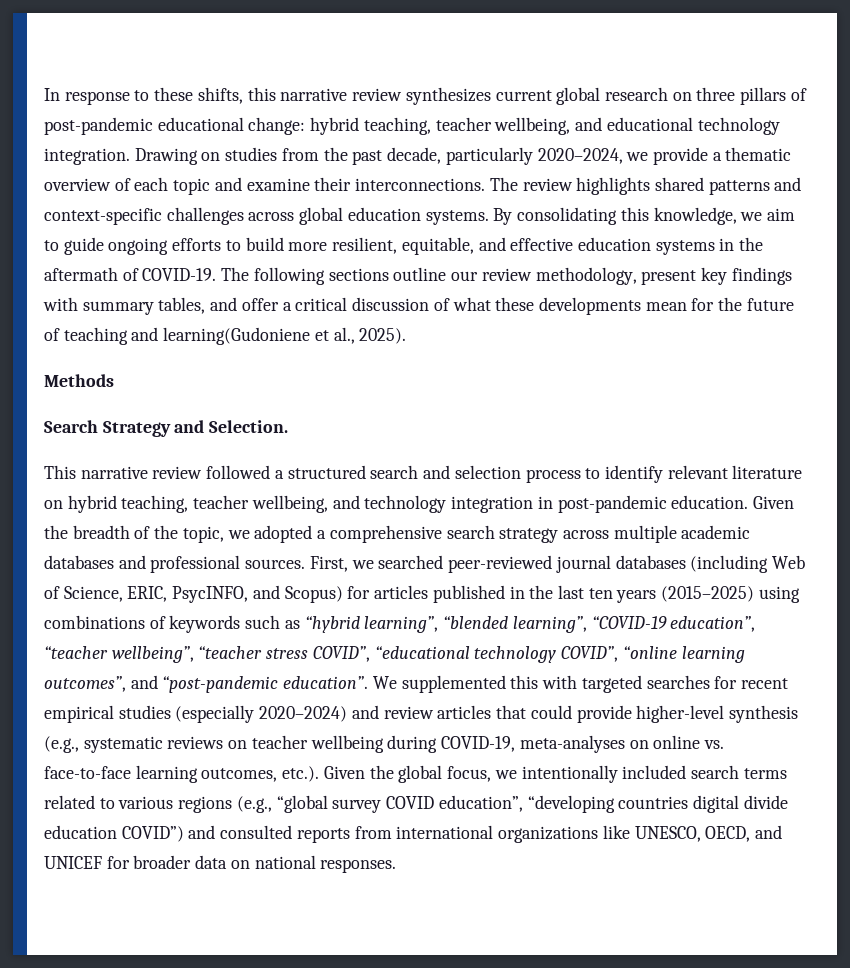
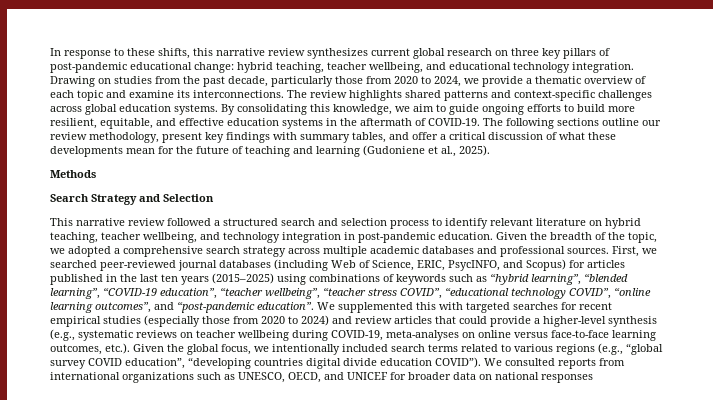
(736, 94) none -> [542,48,561,59] key
[537,148,623,164] 2020–2024, -> [335,76,461,87] those from 2020 to 2024,
[314,177,352,191] their -> [177,90,190,98] its
[163,327,311,345] learning(Gudoniene -> [316,145,425,157] learning (Gudoniene
[209,420,289,433] Selection. -> [163,194,214,202] Selection
[259,706,348,722] 2020–2024) -> [202,315,329,326] those from 2020 to 2024)
(632, 714) none -> [534,318,540,324] a
[703,740,724,749] vs. -> [514,332,548,338] versus
[121,825,216,842] COVID”) and -> [435,357,502,368] COVID”). We
[602,825,630,839] like -> [197,372,235,380] such as
[320,859,397,873] responses. -> [541,374,593,383] responses

